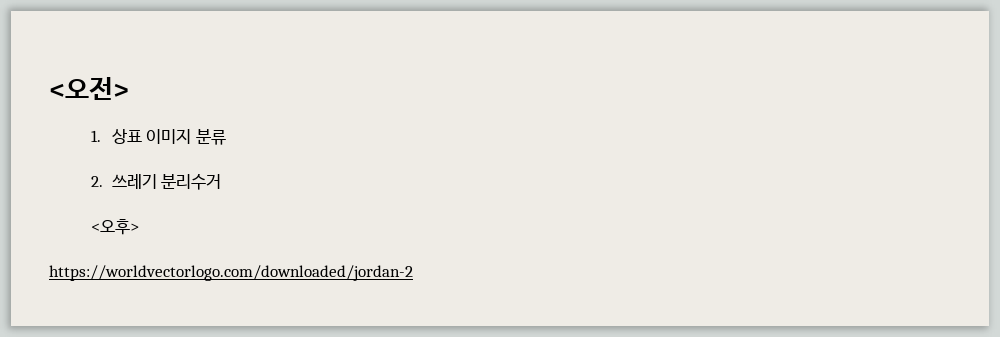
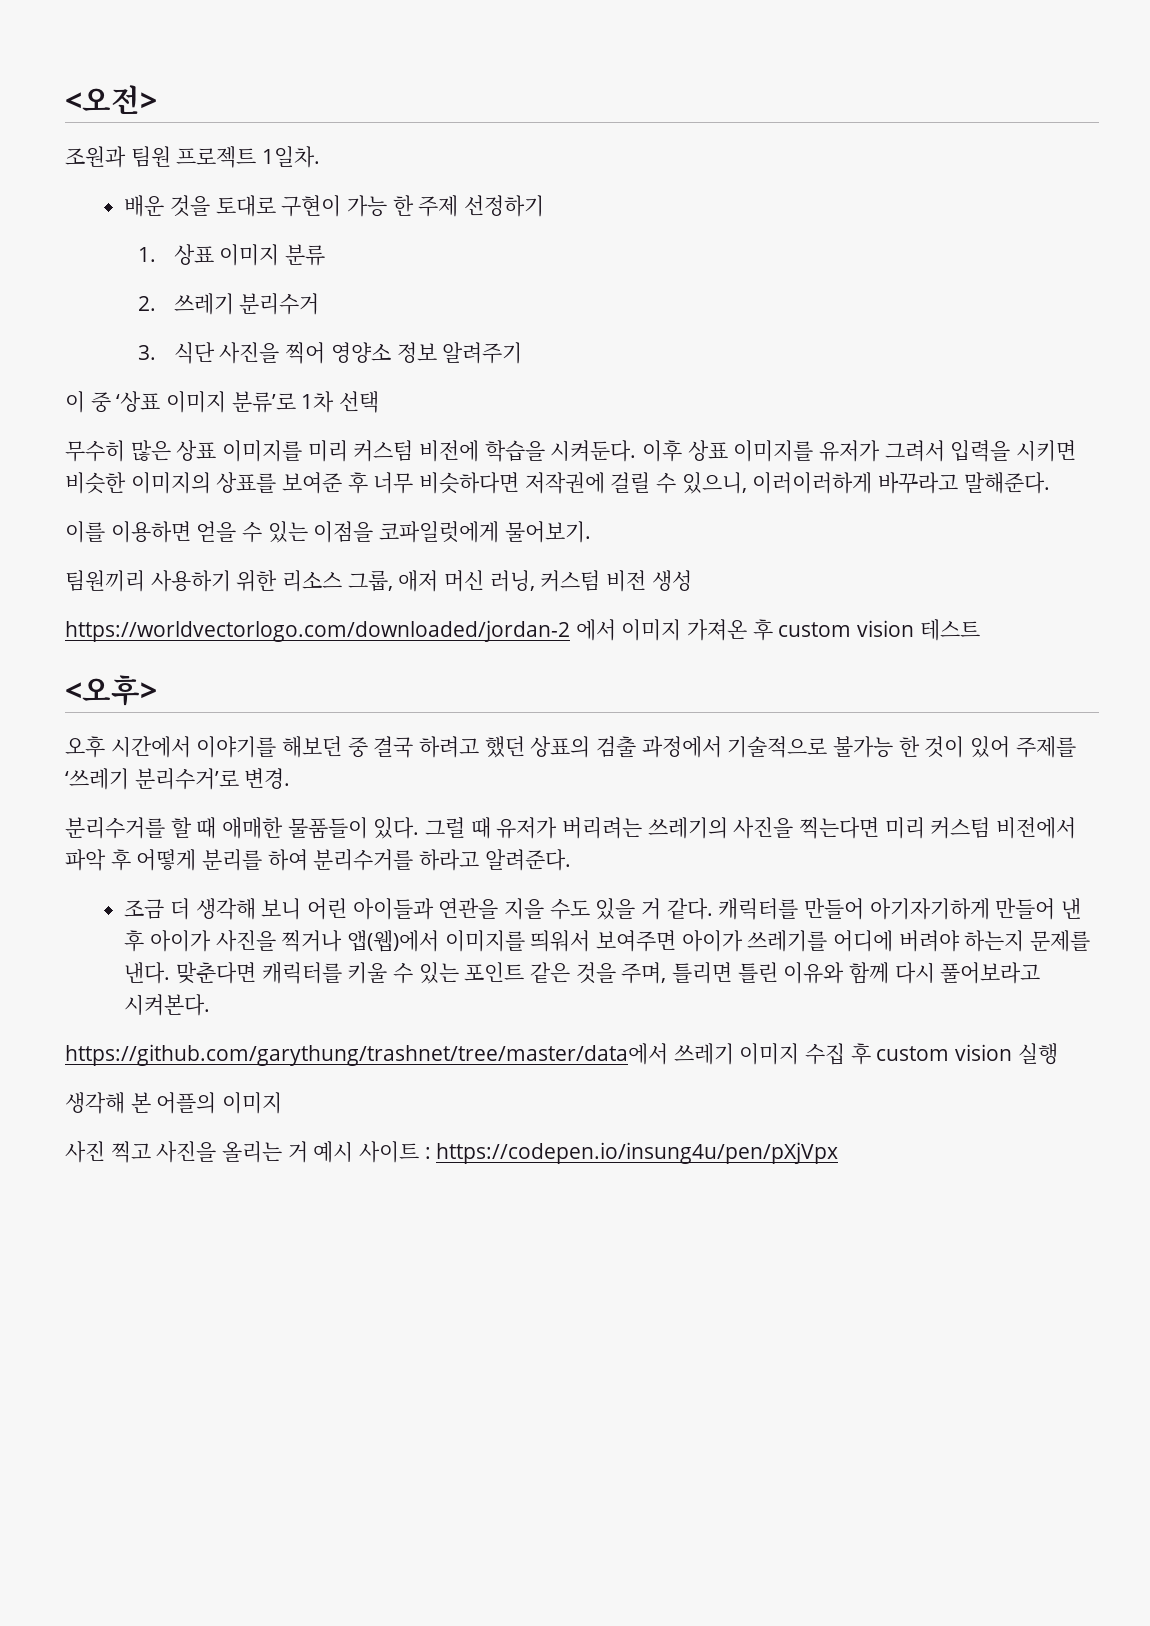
(129, 88) none -> [65,146,321,168] [124,195,545,217] // 조원과 팀원 프로젝트 1일차. // 배운 것을 토대로 구현이 가능 한 주제 선정하기
[90,219,139,235] [49,265,413,281] <오후> // https://worldvectorlogo.com/downloaded/jordan-2 -> [137,342,523,364] [65,391,380,413] [65,440,1077,462] [65,472,1050,494] [65,521,591,543] [65,570,692,592] [65,619,980,642] [65,675,157,706] [65,736,1076,758] [65,768,291,790] [65,817,1077,839] [65,849,571,871] [124,898,1082,920] [124,930,1091,952] [124,962,1041,984] [124,994,211,1016] [65,1043,1058,1066] [65,1092,283,1114] [65,1141,839,1164] 3. 식단 사진을 찍어 영양소 정보 알려주기 // 이 중 ‘상표 이미지 분류’로 1차 선택 // 무수히 많은 상표 이미지를 미리 커스텀 비전에 학습을 시켜둔다. 이후 상표 이미지를 유저가 그려서 입력을 시키면 비슷한 이미지의 상표를 보여준 후 너무 비슷하다면 저작권에 걸릴 수 있으니, 이러이러하게 바꾸라고 말해준다. // 이를 이용하면 얻을 수 있는 이점을 코파일럿에게 물어보기. // 팀원끼리 사용하기 위한 리소스 그룹, 애저 머신 러닝, 커스텀 비전 생성 // https://worldvectorlogo.com/downloaded/jordan-2 에서 이미지 가져온 후 custom vision 테스트 // <오후> // 오후 시간에서 이야기를 해보던 중 결국 하려고 했던 상표의 검출 과정에서 기술적으로 불가능 한 것이 있어 주제를 ‘쓰레기 분리수거’로 변경. // 분리수거를 할 때 애매한 물품들이 있다. 그럴 때 유저가 버리려는 쓰레기의 사진을 찍는다면 미리 커스텀 비전에서 파악 후 어떻게 분리를 하여 분리수거를 하라고 알려준다. // 조금 더 생각해 보니 어린 아이들과 연관을 지을 수도 있을 거 같다. 캐릭터를 만들어 아기자기하게 만들어 낸 후 아이가 사진을 찍거나 앱(웹)에서 이미지를 띄워서 보여주면 아이가 쓰레기를 어디에 버려야 하는지 문제를 낸다. 맞춘다면 캐릭터를 키울 수 있는 포인트 같은 것을 주며, 틀리면 틀린 이유와 함께 다시 풀어보라고 시켜본다. // https://github.com/garythung/trashnet/tree/master/data에서 쓰레기 이미지 수집 후 custom vision 실행 // 생각해 본 어플의 이미지 // 사진 찍고 사진을 올리는 거 예시 사이트 : https://codepen.io/insung4u/pen/pXjVpx

